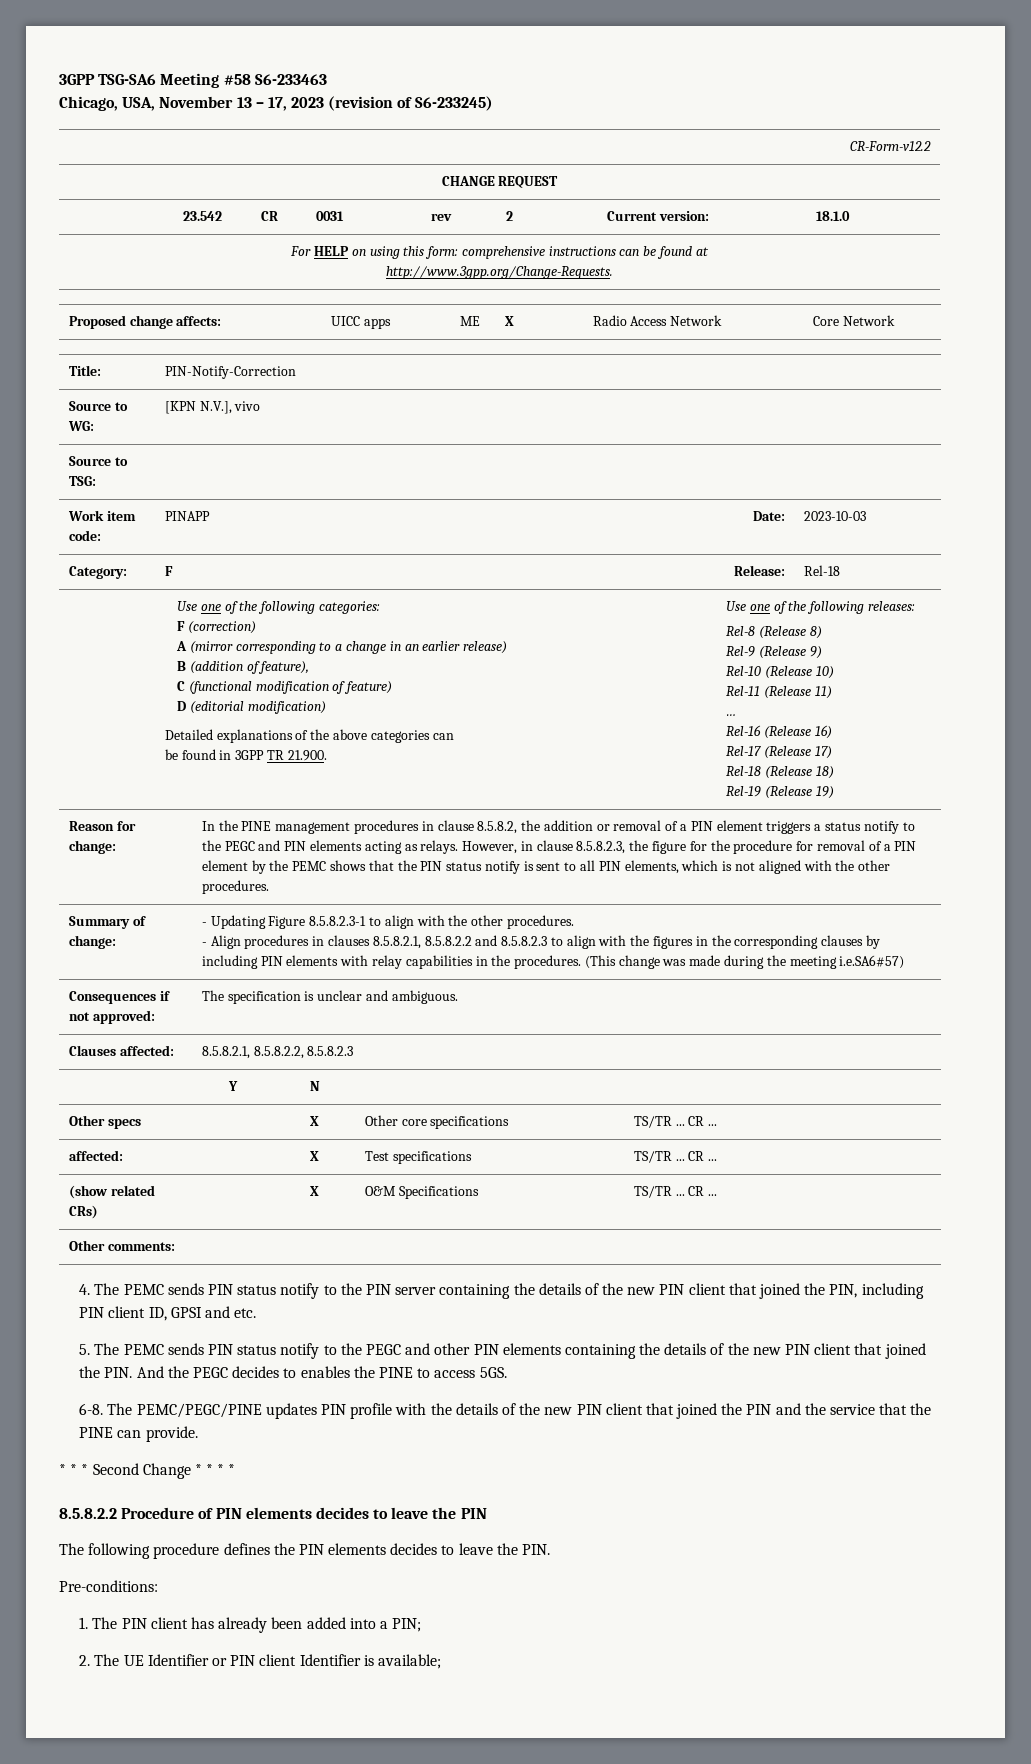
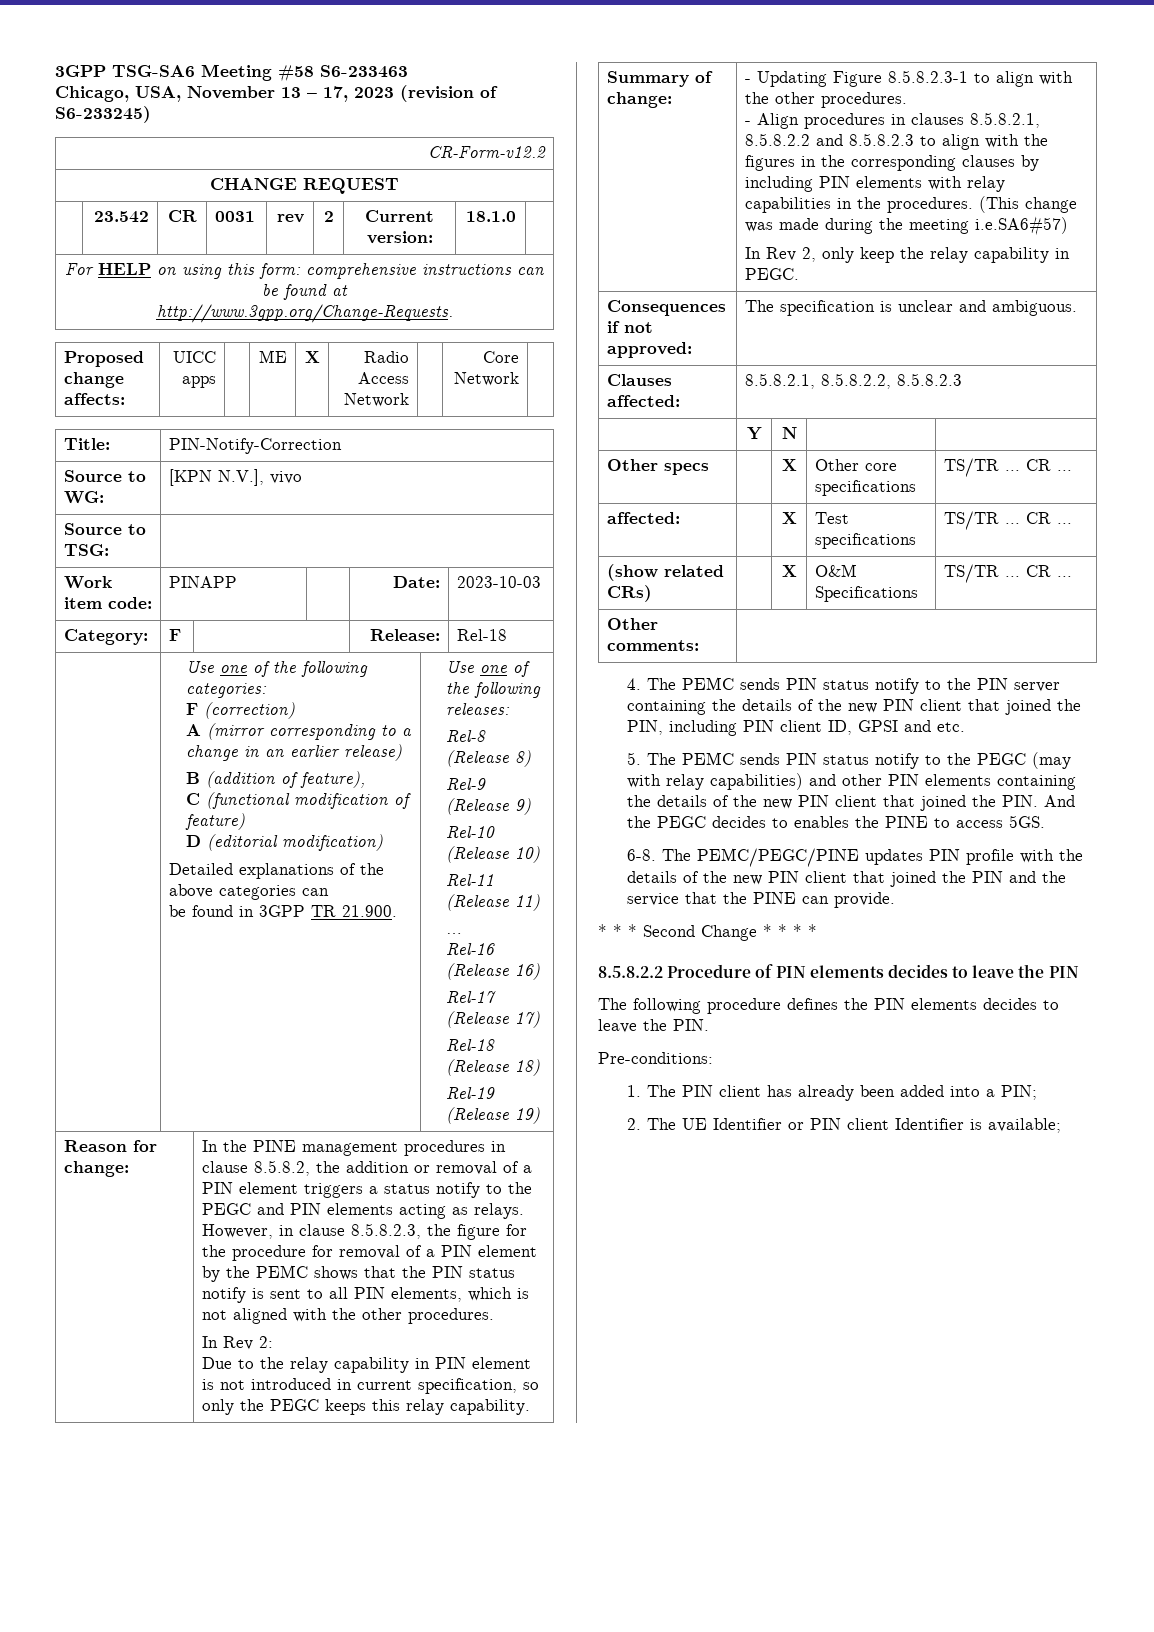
(269, 887) none -> [201,1336,273,1350] [201,1357,531,1373] [201,1378,539,1394] [201,1399,530,1415] // In Rev 2: // Due to the relay capability in PIN element is not introduced in current specification, so only the PEGC keeps this relay capability.
(905, 962) none -> [744,247,1070,263] [744,268,799,280] // In Rev 2, only keep the relay capability in PEGC.
(401, 1349) none -> [1032,752,1072,769] [627,773,804,790] (may with relay capabilities)

